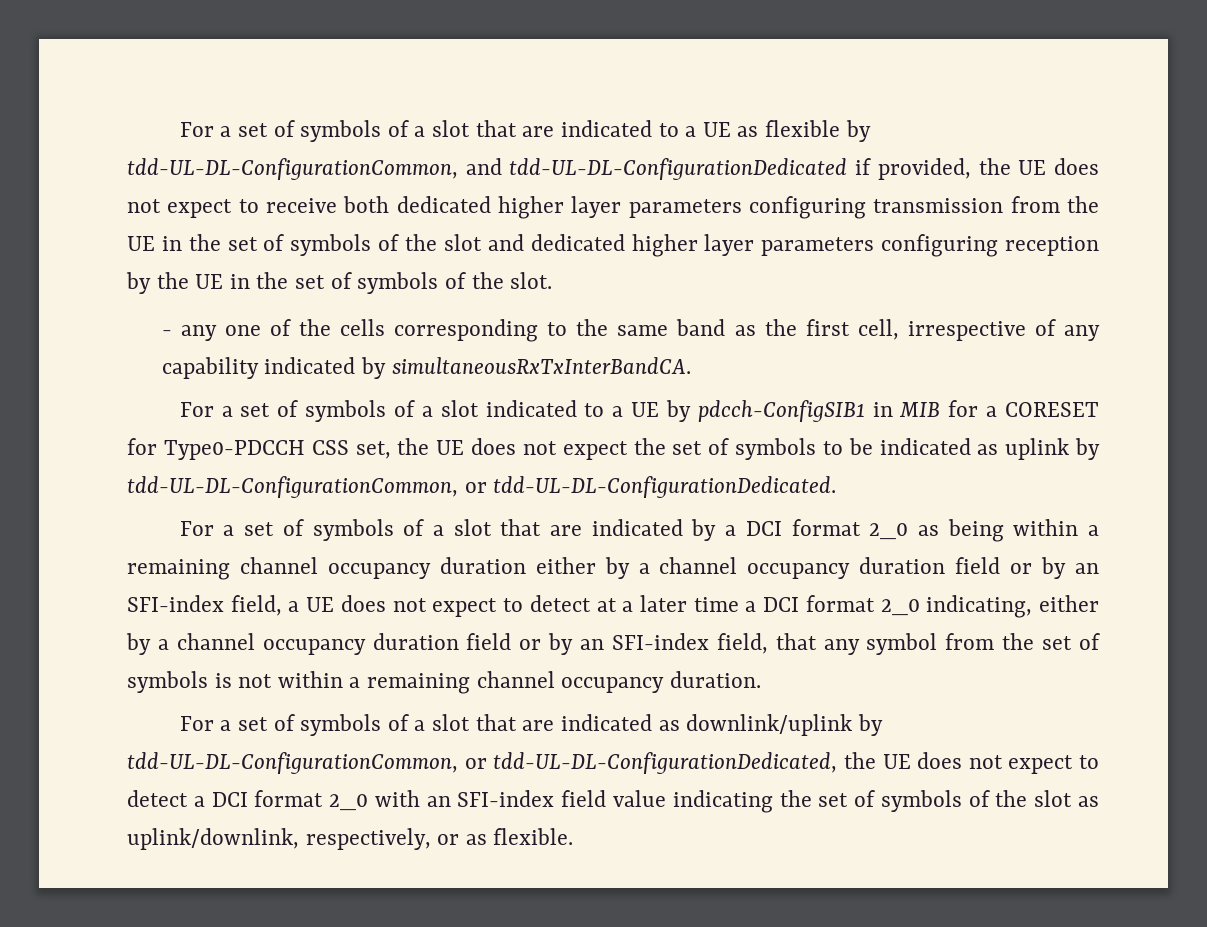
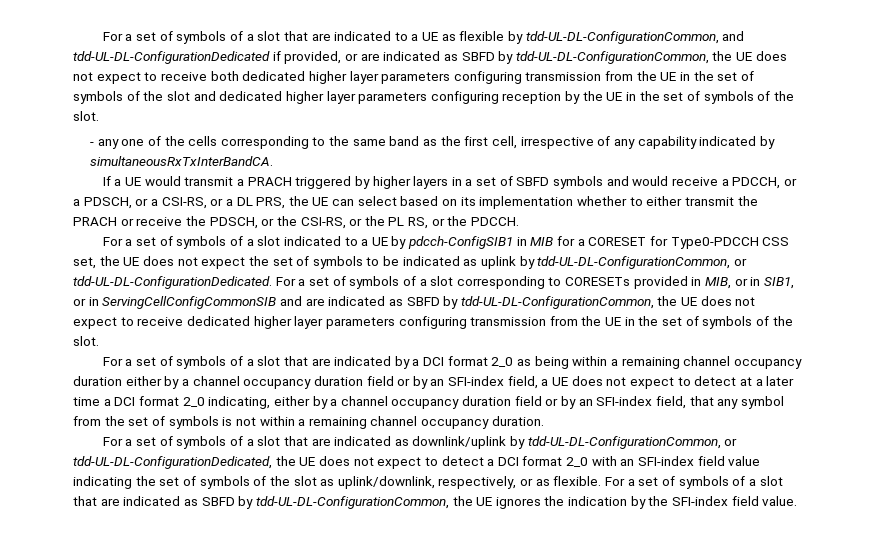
(971, 169) none -> [344,51,709,64] or are indicated as SBFD by tdd-UL-DL-ConfigurationCommon,
(691, 365) none -> [102,176,797,189] [73,196,758,209] [73,216,520,229] // If a UE would transmit a PRACH triggered by higher layers in a set of SBFD symbols and would receive a PDCCH, or a PDSCH, or a CSI-RS, or a DL PRS, the UE can select based on its implementation whether to either transmit the PRACH or receive the PDSCH, or the CSI-RS, or the PL RS, or the PDCCH.
(837, 487) none -> [275,276,794,289] [73,296,756,309] [73,316,793,329] [73,336,99,346] For a set of symbols of a slot corresponding to CORESETs provided in MIB, or in SIB1, or in ServingCellConfigCommonSIB and are indicated as SBFD by tdd-UL-DL-ConfigurationCommon, the UE does not expect to receive dedicated higher layer parameters configuring transmission from the UE in the set of symbols of the slot.
(574, 836) none -> [605,476,783,489] [73,496,798,509] For a set of symbols of a slot that are indicated as SBFD by tdd-UL-DL-ConfigurationCommon, the UE ignores the indication by the SFI-index field value.

